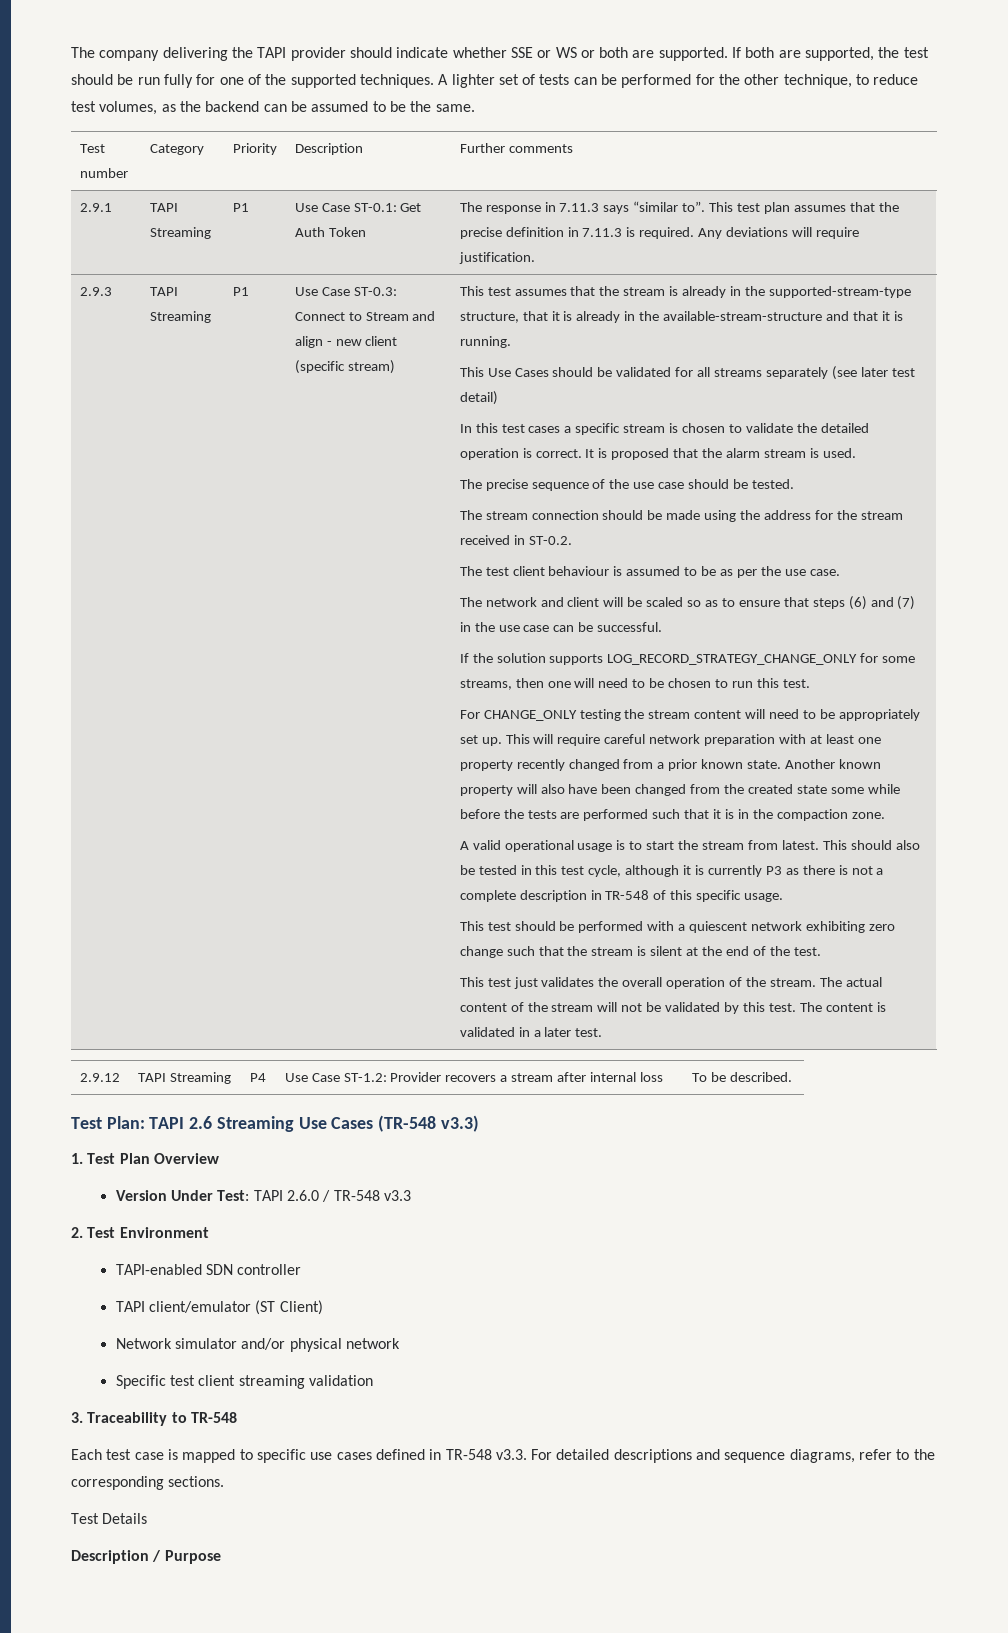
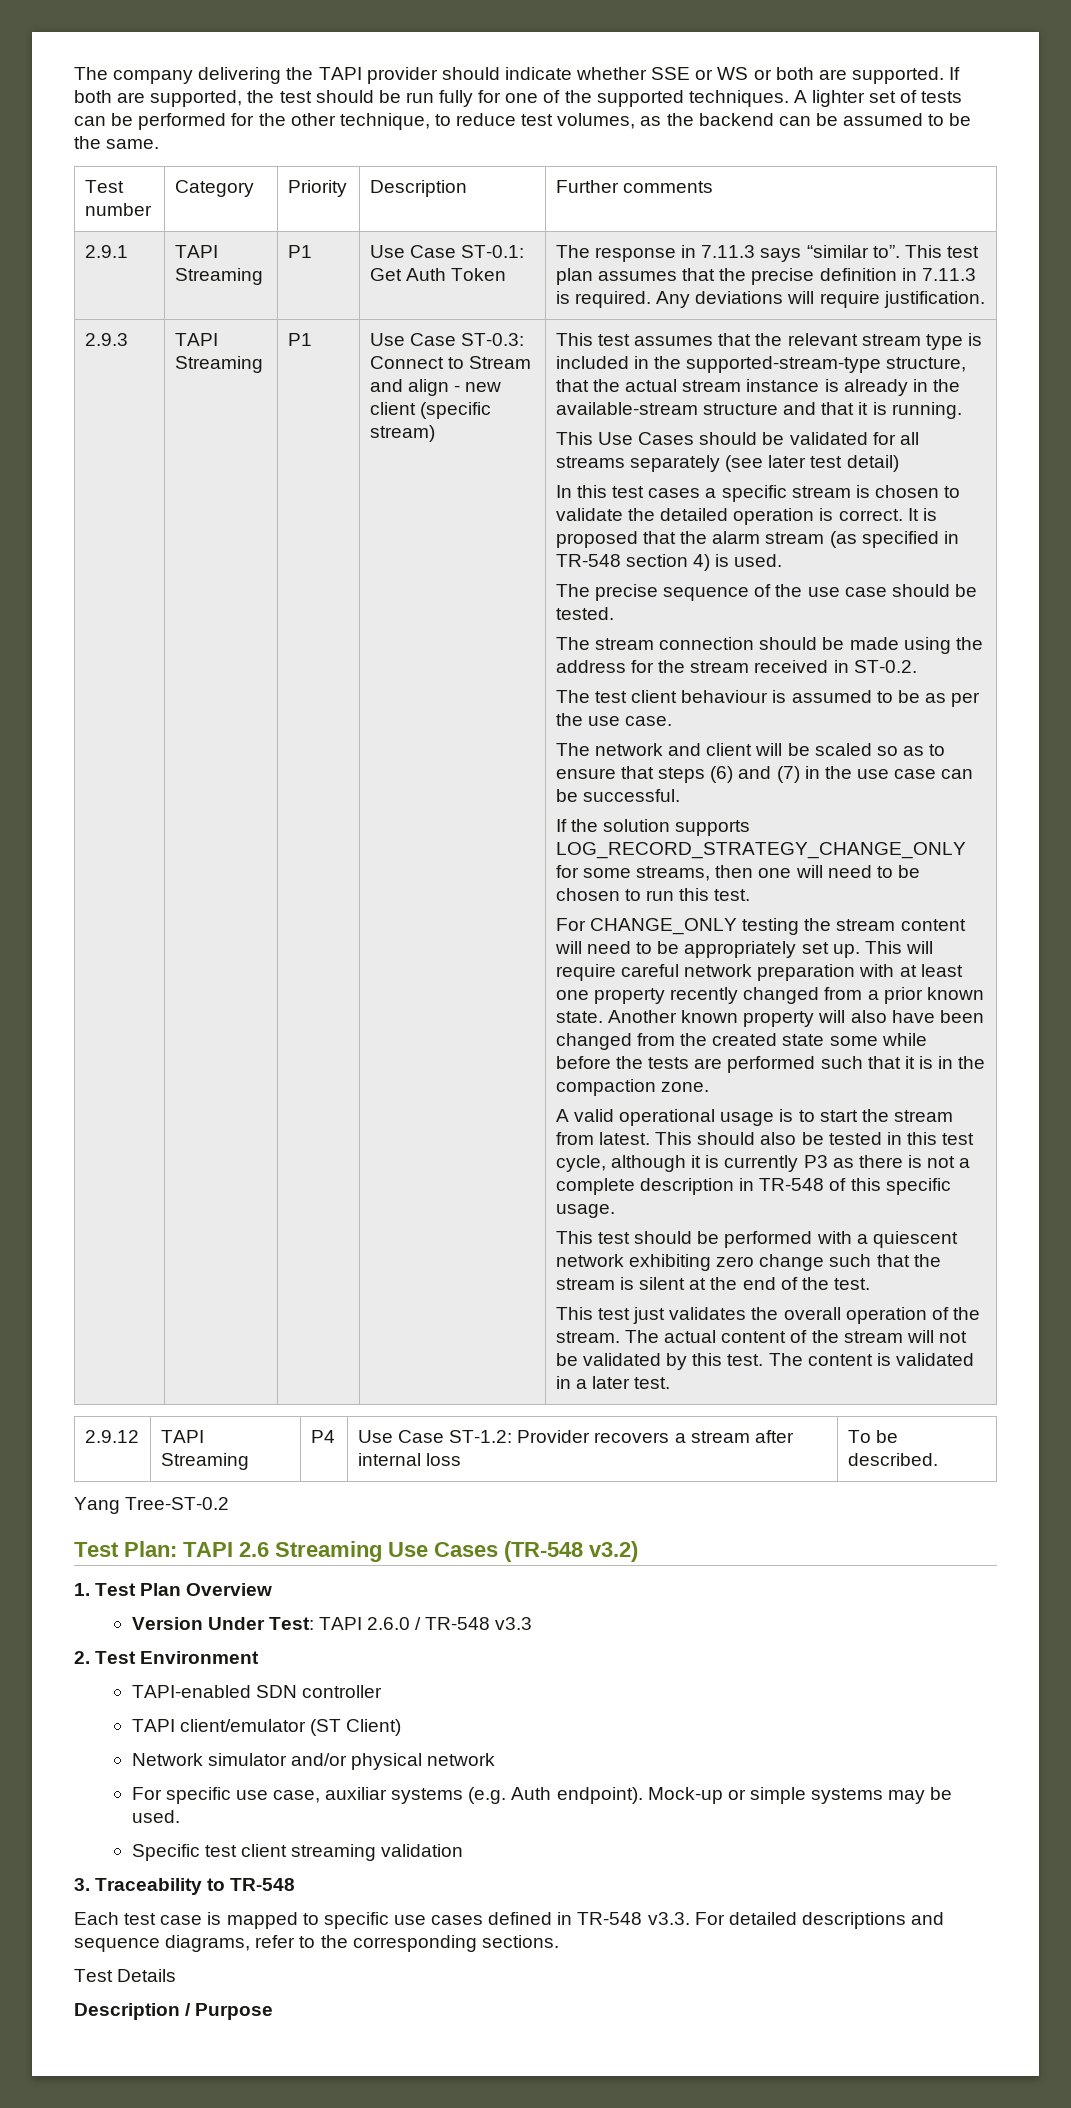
[623,286,727,298] stream is already -> [787,333,982,350] [555,356,629,369] relevant stream type is included
[551,311,823,323] it is already in the available-stream-structure -> [593,379,960,396] [555,402,779,415] the actual stream instance is already in the available-stream structure
(806, 453) none -> [829,531,959,548] [555,554,711,571] (as specified in TR-548 section 4)
(792, 1077) none -> [74,1497,230,1514] // Yang Tree-ST-0.2
[440,1115,479,1132] v3.3) -> [589,1541,638,1562] v3.2)
(400, 1343) none -> [131,1787,953,1804] [131,1810,180,1823] // For specific use case, auxiliar systems (e.g. Auth endpoint). Mock-up or simple systems may be used.

